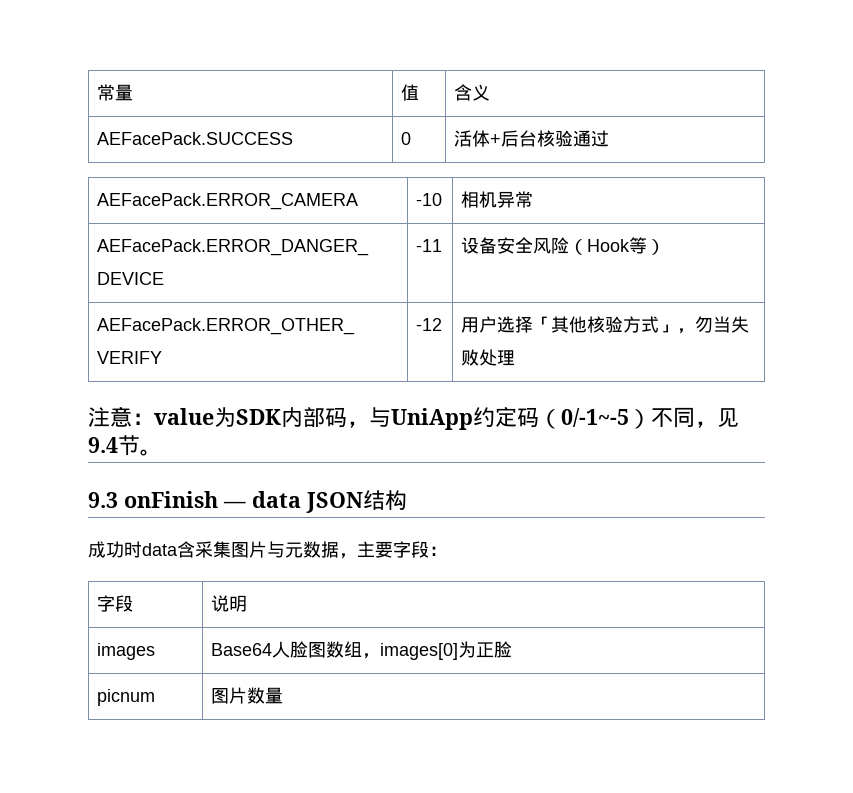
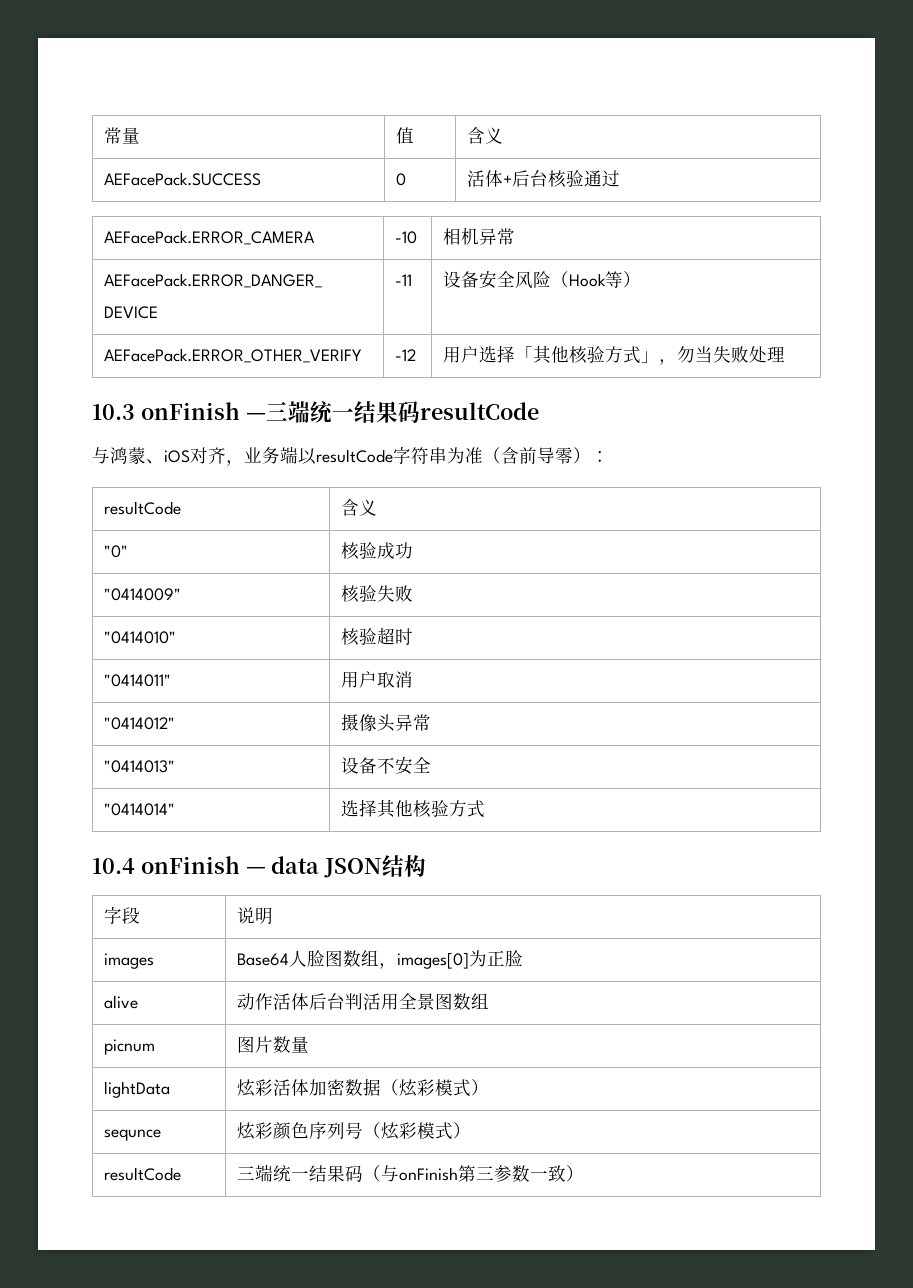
[88,406,739,430] [88,435,162,456] [88,492,118,508] 注意：value为SDK内部码，与UniApp约定码（0/-1~-5）不同，见9.4节。 // 9.3 -> [92,401,539,423] [92,446,609,466] [104,501,182,515] [341,499,378,516] [104,545,129,558] [341,542,414,560] [104,588,182,601] [341,585,414,603] [104,631,177,644] [341,627,414,646] [104,674,172,687] [341,671,414,688] [104,717,176,730] [341,714,432,732] [104,760,176,773] [341,756,432,775] [104,803,176,816] [341,799,486,818] [92,858,135,874] 10.3 onFinish —三端统一结果码resultCode // 与鸿蒙、iOS对齐，业务端以resultCode字符串为准（含前导零）： // resultCode | 含义 // "0" | 核验成功 // "0414009" | 核验失败 // "0414010" | 核验超时 // "0414011" | 用户取消 // "0414012" | 摄像头异常 // "0414013" | 设备不安全 // "0414014" | 选择其他核验方式 // 10.4
[88,541,447,559] // 成功时data含采集图片与元数据，主要字段： -> (427, 866) none
[97,689,156,706] [211,687,284,704] picnum | 图片数量 -> [104,995,139,1009] [237,993,490,1010] [104,1039,156,1055] [237,1036,310,1053] [104,1081,171,1098] [237,1078,490,1097] [104,1129,162,1141] [237,1122,472,1140] [104,1167,182,1181] [237,1164,585,1182] alive | 动作活体后台判活用全景图数组 // picnum | 图片数量 // lightData | 炫彩活体加密数据（炫彩模式） // sequnce | 炫彩颜色序列号（炫彩模式） // resultCode | 三端统一结果码（与onFinish第三参数一致）

